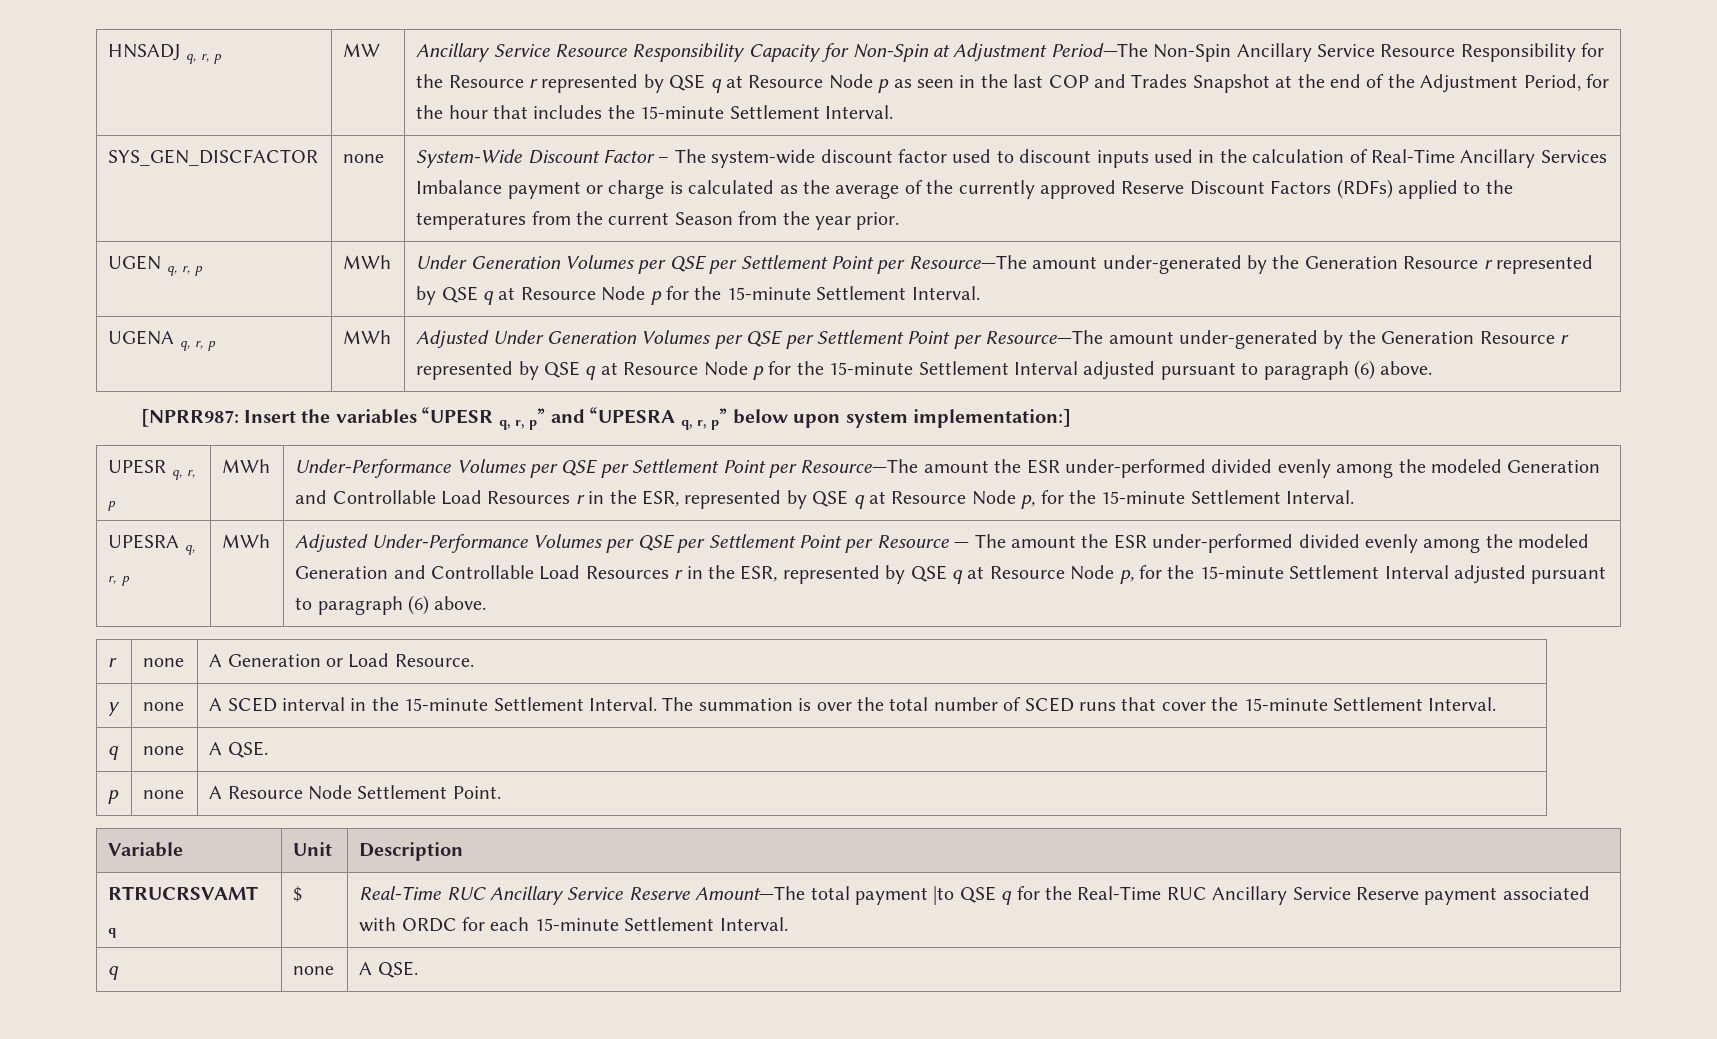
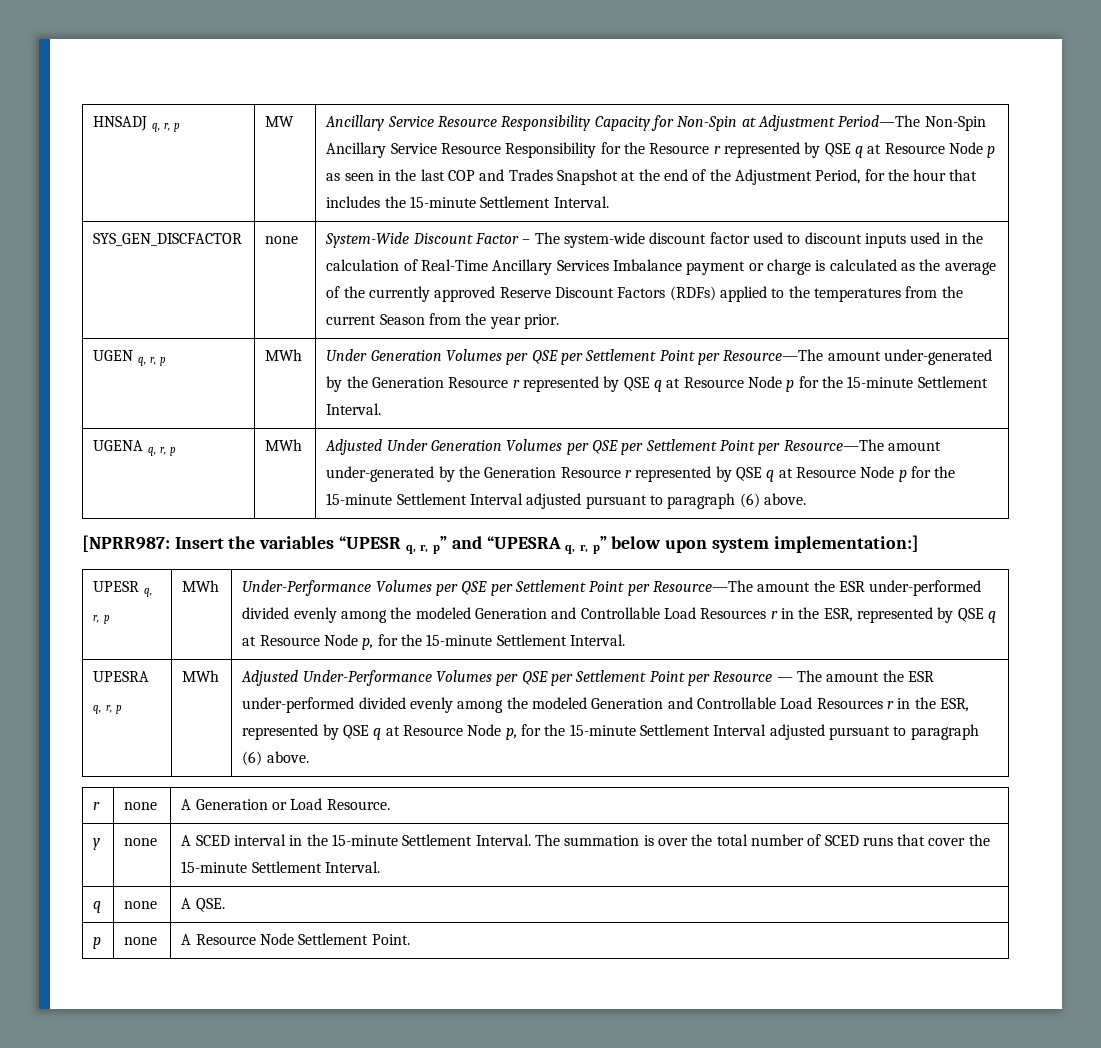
[108,842,184,857] [293,842,333,856] [359,842,464,861] [108,886,259,900] [108,928,117,938] [293,886,303,902] [359,886,1590,905] [359,917,788,932] [108,965,120,980] [293,966,335,975] [359,961,418,978] // Variable | Unit | Description // RTRUCRSVAMT q | $ | Real-Time RUC Ancillary Service Reserve Amount—The total payment |to QSE q for the Real-Time RUC Ancillary Service Reserve payment associated with ORDC for each 15-minute Settlement Interval. // q | none | A QSE. -> (410, 939) none

